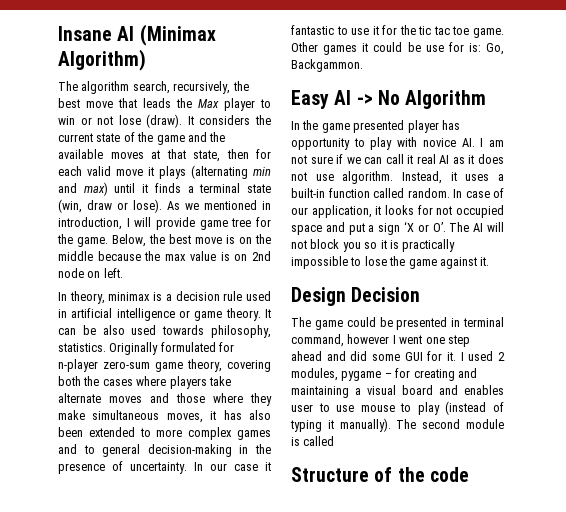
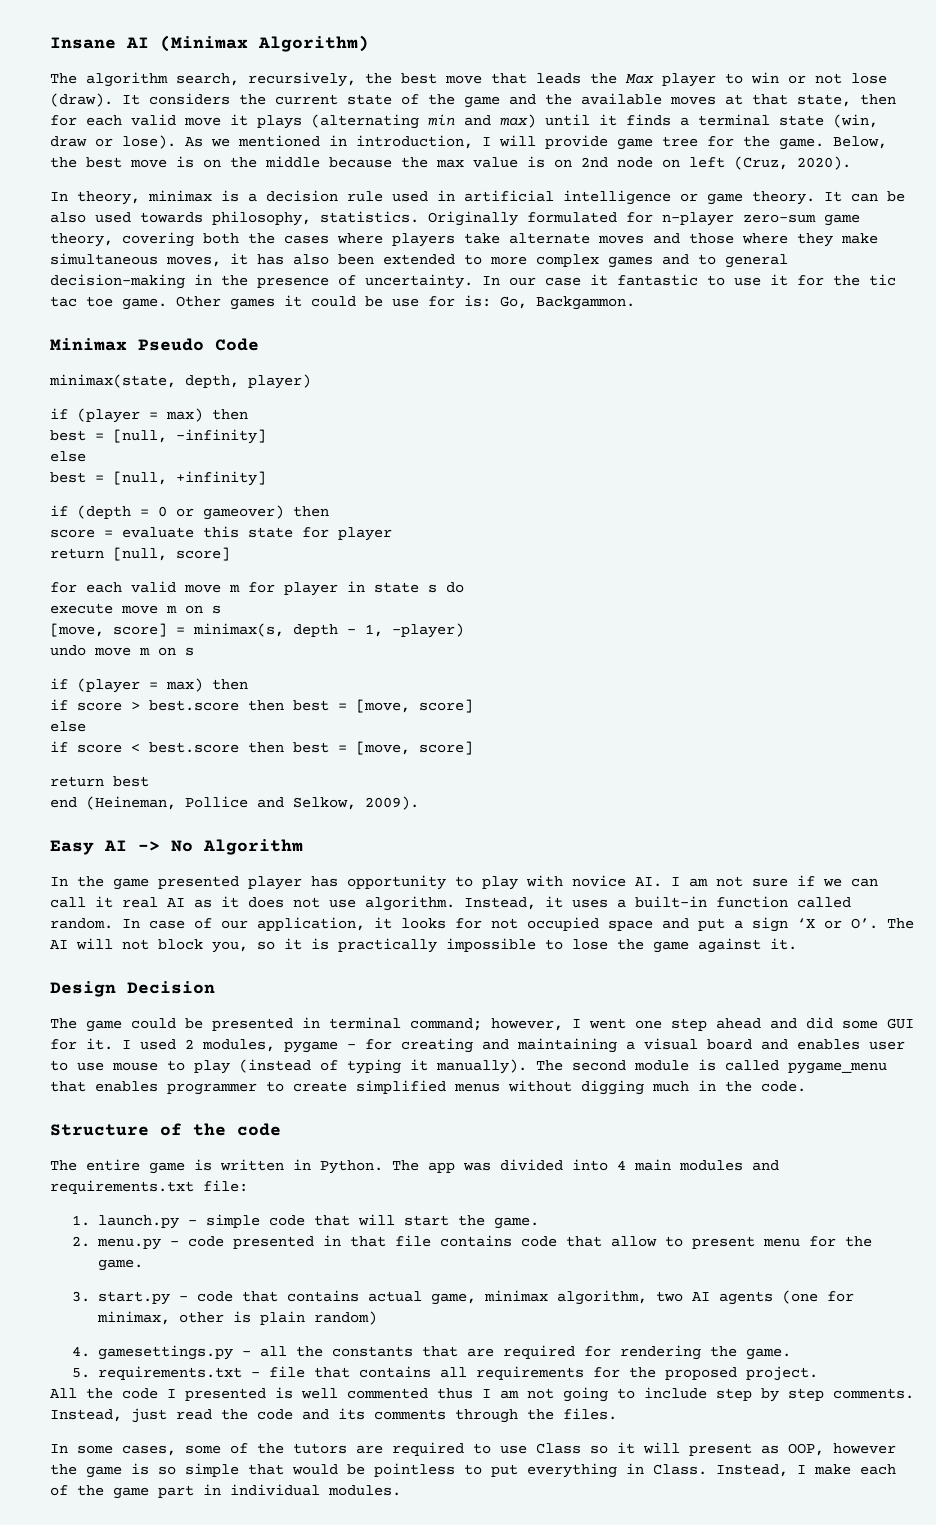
[103,268,123,278] left. -> [689,156,851,170] left (Cruz, 2020).
(363, 65) none -> [50,338,259,351] [49,374,311,389] [50,408,248,423] [50,429,266,444] [50,451,86,462] [50,471,266,486] [50,505,329,520] [50,526,392,541] [50,547,230,561] [50,581,464,596] [50,603,221,614] [50,623,464,638] [50,645,194,656] [50,678,248,693] [50,699,473,713] [50,721,86,732] [50,741,473,755] [50,776,149,787] [50,796,419,810] // Minimax Pseudo Code // minimax(state, depth, player) // if (player = max) then // best = [null, -infinity] // else // best = [null, +infinity] // if (depth = 0 or gameover) then // score = evaluate this state for player // return [null, score] // for each valid move m for player in state s do // execute move m on s // [move, score] = minimax(s, depth - 1, -player) // undo move m on s // if (player = max) then // if score > best.score then best = [move, score] // else // if score < best.score then best = [move, score] // return best // end (Heineman, Pollice and Selkow, 2009).
[342,242,361,252] you -> [212,941,248,953] you,
[291,334,390,347] command, however -> [410,1018,563,1031] command; however,
[291,467,469,482] // Structure of the code -> [788,1062,887,1074] [50,1080,806,1095] [50,1123,281,1136] [50,1159,779,1174] [50,1180,248,1194] [72,1214,540,1229] [72,1235,873,1250] [98,1259,144,1271] [72,1290,855,1305] [97,1311,378,1325] [72,1345,792,1360] [72,1366,819,1381] [50,1387,914,1402] [50,1408,617,1423] [50,1442,896,1456] [50,1463,896,1478] [50,1484,401,1499] pygame_menu that enables programmer to create simplified menus without digging much in the code. // Structure of the code // The entire game is written in Python. The app was divided into 4 main modules and requirements.txt file: // 1. launch.py – simple code that will start the game. // 2. menu.py – code presented in that file contains code that allow to present menu for the game. // 3. start.py – code that contains actual game, minimax algorithm, two AI agents (one for minimax, other is plain random) // 4. gamesettings.py – all the constants that are required for rendering the game. // 5. requirements.txt – file that contains all requirements for the proposed project. // All the code I presented is well commented thus I am not going to include step by step comments. Instead, just read the code and its comments through the files. // In some cases, some of the tutors are required to use Class so it will present as OOP, however the game is so simple that would be pointless to put everything in Class. Instead, I make each of the game part in individual modules.

